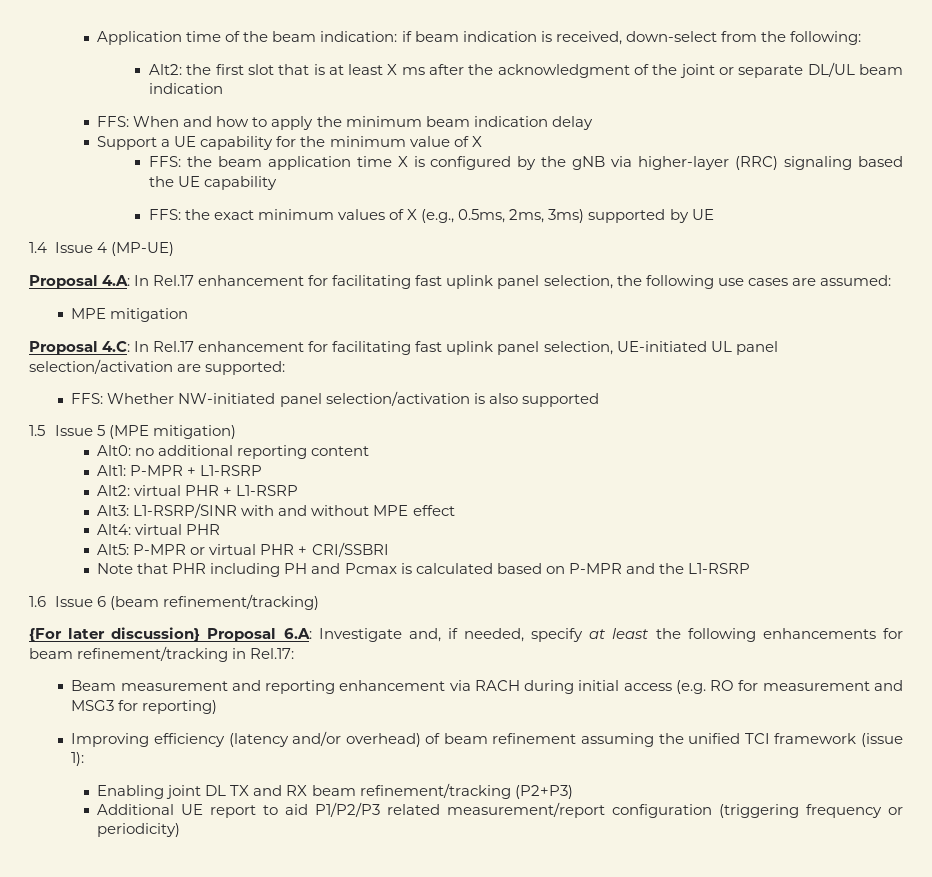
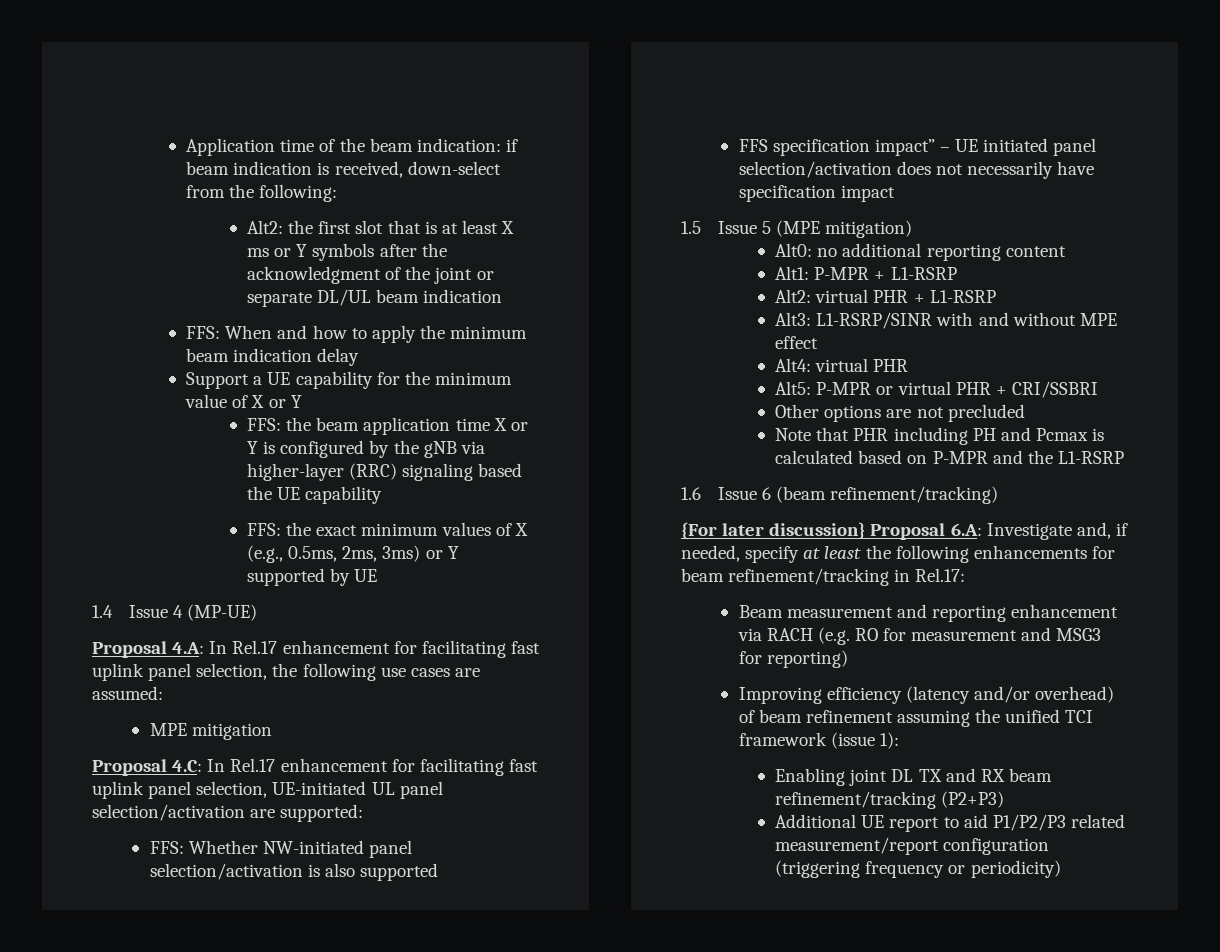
(425, 71) none -> [274,243,375,261] or Y symbols
(482, 141) none -> [268,395,302,408] or Y
(408, 161) none -> [510,422,528,431] [247,441,258,454] or Y
(585, 216) none -> [425,546,459,559] or Y
(599, 400) none -> [738,138,1097,156] [738,161,1095,179] [738,185,895,202] // FFS specification impact” – UE initiated panel selection/activation does not necessarily have specification impact
(389, 549) none -> [775,404,1025,422] // Other options are not precluded
[524,680,672,694] during initial access -> (813, 634) none

